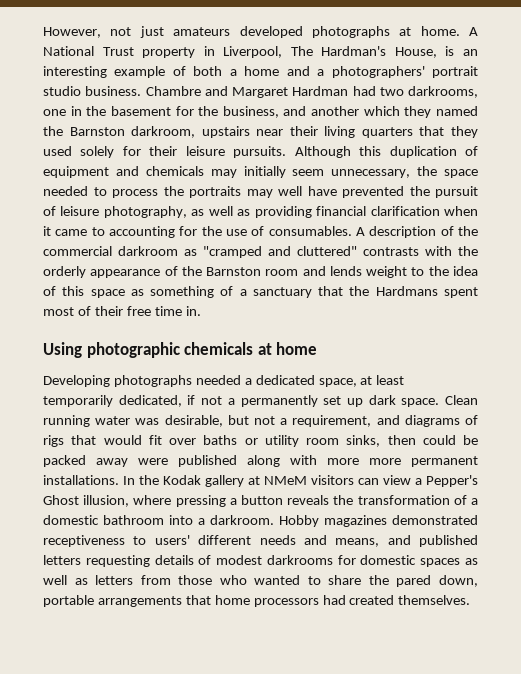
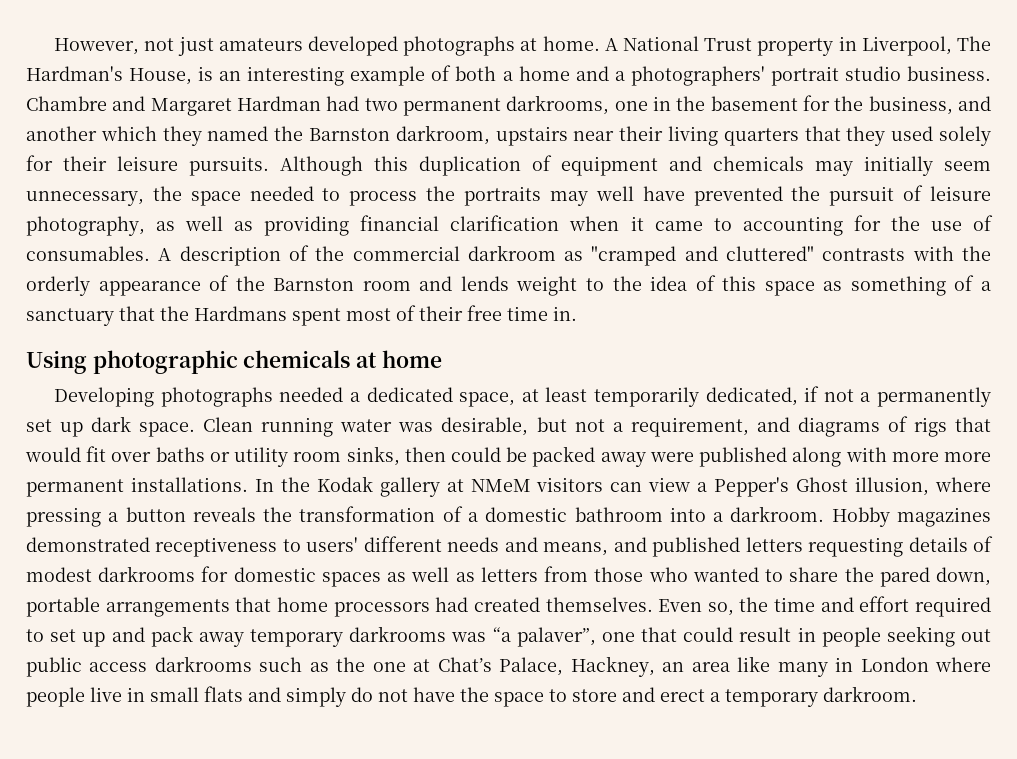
(404, 91) none -> [402,98,501,116] permanent
(471, 600) none -> [658,596,991,617] [26,626,991,647] [26,656,992,677] [26,686,917,707] Even so, the time and effort required to set up and pack away temporary darkrooms was “a palaver”, one that could result in people seeking out public access darkrooms such as the one at Chat’s Palace, Hackney, an area like many in London where people live in small flats and simply do not have the space to store and erect a temporary darkroom.

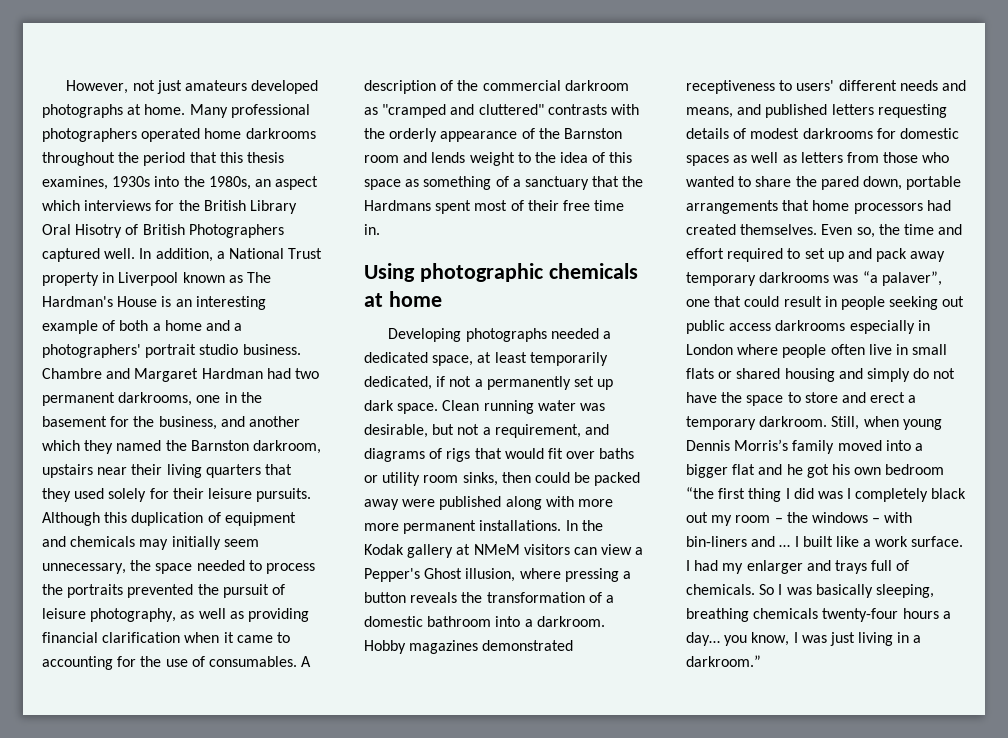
[604,38,618,51] A -> [189,104,310,118] [42,128,316,142] [42,152,284,166] [42,176,319,190] [42,200,297,214] [42,224,284,238] [42,248,225,262] Many professional photographers operated home darkrooms throughout the period that this thesis examines, 1930s into the 1980s, an aspect which interviews for the British Library Oral Hisotry of British Photographers captured well. In addition, a
[861,36,952,56] Liverpool, -> [118,272,243,286] Liverpool known as
[129,68,193,85] House, -> [117,296,158,307] House
[549,186,685,206] may well have -> (124, 591) none
[259,656,828,677] such as the one at Chat’s Palace, Hackney, an area like many -> [849,320,915,334] especially
(85, 697) none -> [830,344,865,355] often
(243, 694) none -> [718,368,835,382] or shared housing
(917, 694) none -> [831,416,942,430] [686,439,923,454] [686,464,945,478] [686,487,967,502] [686,512,913,526] [686,536,964,547] [686,560,910,574] [686,584,934,598] [686,608,951,622] [686,632,922,646] [686,655,761,667] Still, when young Dennis Morris’s family moved into a bigger flat and he got his own bedroom “the first thing I did was I completely black out my room – the windows – with bin-liners and … I built like a work surface. I had my enlarger and trays full of chemicals. So I was basically sleeping, breathing chemicals twenty-four hours a day… you know, I was just living in a darkroom.”

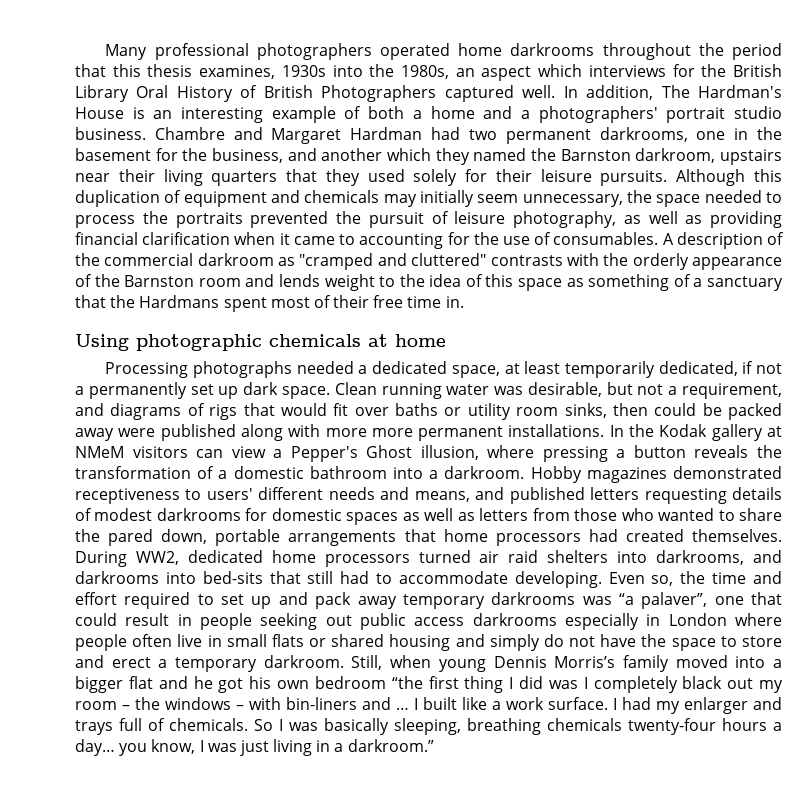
[66,80,319,94] [42,104,186,118] However, not just amateurs developed photographs at home. -> (105, 52) none
[75,224,123,238] Hisotry -> [176,86,233,102] History
[216,248,323,259] [42,272,243,286] a National Trust property in Liverpool known as -> (654, 92) none
[388,328,462,342] Developing -> [105,362,189,378] Processing
(818, 229) none -> [75,550,782,567] [75,571,602,588] During WW2, dedicated home processors turned air raid shelters into darkrooms, and darkrooms into bed-sits that still had to accommodate developing.

